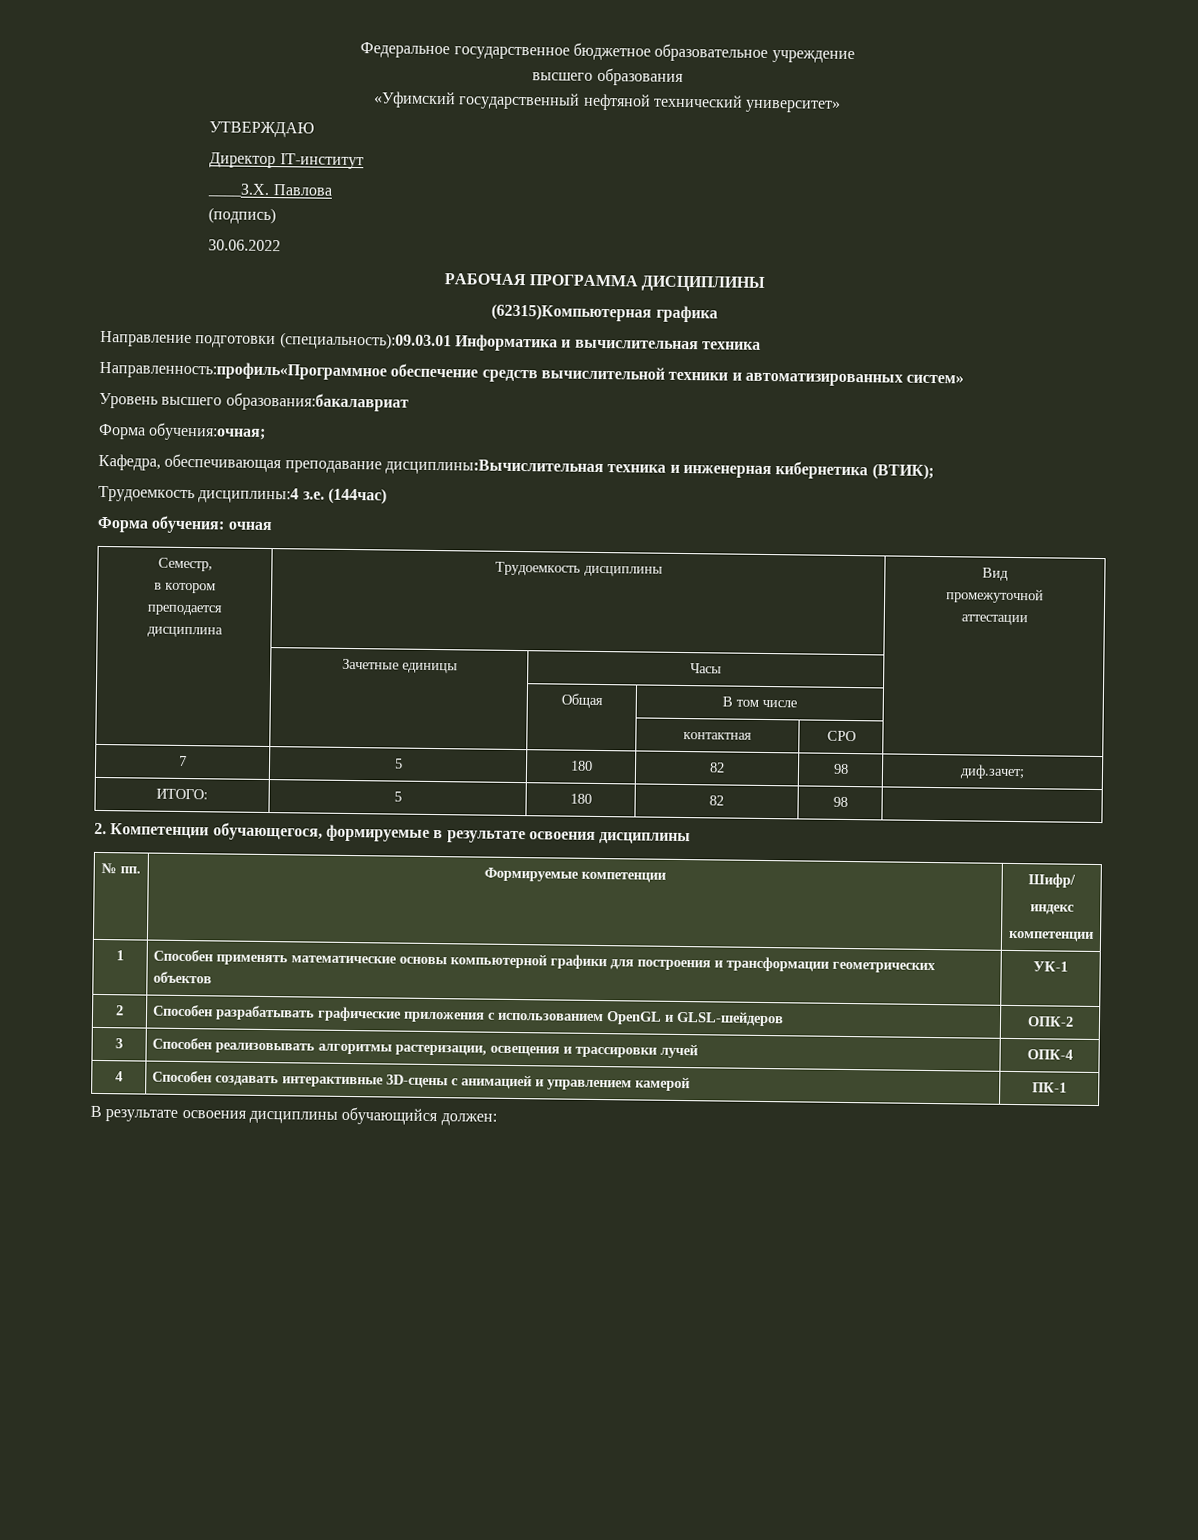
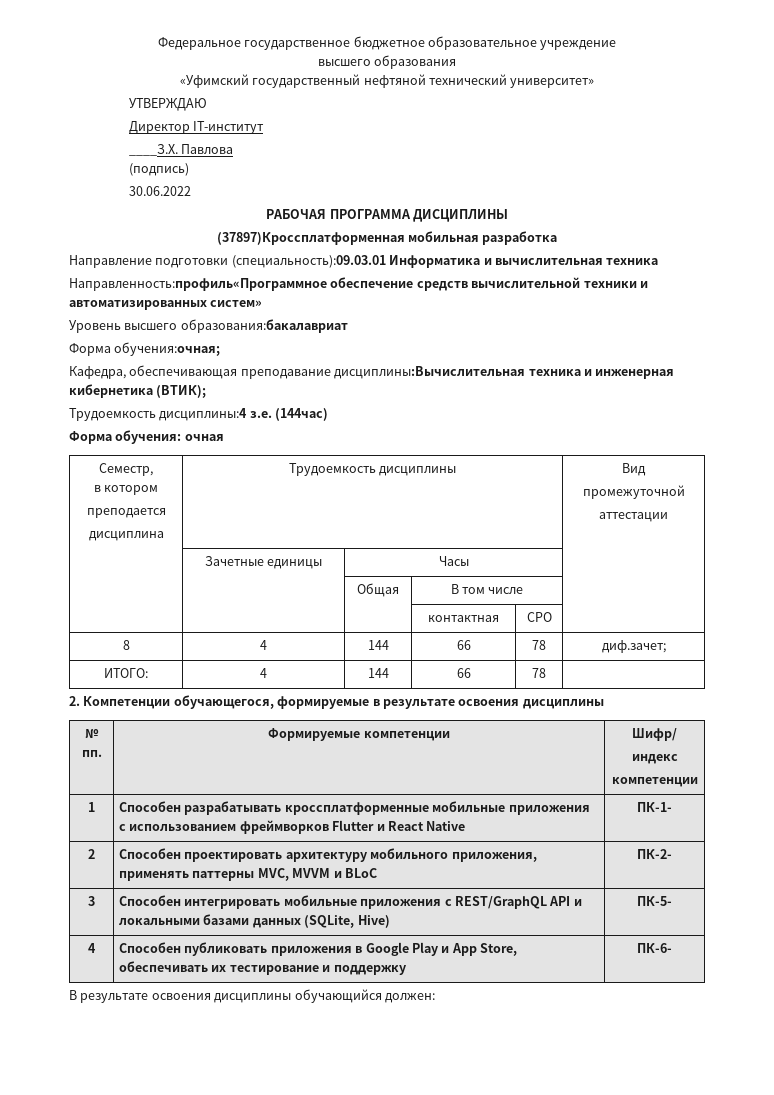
[491,303,718,323] (62315)Компьютерная графика -> [216,231,558,245] (37897)Кроссплатформенная мобильная разработка
[179,755,187,767] [394,758,403,769] [569,760,593,771] [709,762,725,773] [832,763,849,774] [960,764,1025,780] [156,788,208,800] [393,791,402,802] [569,793,592,804] [709,795,724,806] [832,796,848,807] 7 | 5 | 180 | 82 | 98 | диф.зачет; // ИТОГО: | 5 | 180 | 82 | 98 -> [122,640,130,650] [260,640,267,650] [367,640,389,650] [456,640,471,650] [532,640,546,650] [601,640,666,653] [104,668,148,678] [260,668,267,678] [367,668,389,678] [456,668,471,678] [532,668,546,678] 8 | 4 | 144 | 66 | 78 | диф.зачет; // ИТОГО: | 4 | 144 | 66 | 78
[215,953,936,974] [152,971,212,984] [1033,961,1068,972] [116,1005,124,1016] [152,1004,784,1027] [1026,1016,1074,1027] [115,1038,123,1049] [151,1037,698,1059] [1026,1049,1073,1060] [115,1071,123,1082] [151,1070,690,1092] [1032,1082,1067,1093] применять математические основы компьютерной графики для построения и трансформации геометрических объектов | УК-1 // 2 | Способен разрабатывать графические приложения с использованием OpenGL и GLSL-шейдеров | ОПК-2 // 3 | Способен реализовывать алгоритмы растеризации, освещения и трассировки лучей | ОПК-4 // 4 | Способен создавать интерактивные 3D-сцены с анимацией и управлением камерой | ПК-1 -> [184,801,590,815] [119,820,466,834] [637,802,672,812] [88,849,95,859] [119,848,537,862] [119,868,377,881] [637,849,672,859] [88,896,95,906] [119,895,582,909] [119,914,390,928] [637,896,672,906] [88,943,96,953] [119,942,518,956] [119,961,406,975] [637,943,672,953] разрабатывать кроссплатформенные мобильные приложения с использованием фреймворков Flutter и React Native | ПК-1- // 2 | Способен проектировать архитектуру мобильного приложения, применять паттерны MVC, MVVM и BLoC | ПК-2- // 3 | Способен интегрировать мобильные приложения с REST/GraphQL API и локальными базами данных (SQLite, Hive) | ПК-5- // 4 | Способен публиковать приложения в Google Play и App Store, обеспечивать их тестирование и поддержку | ПК-6-

